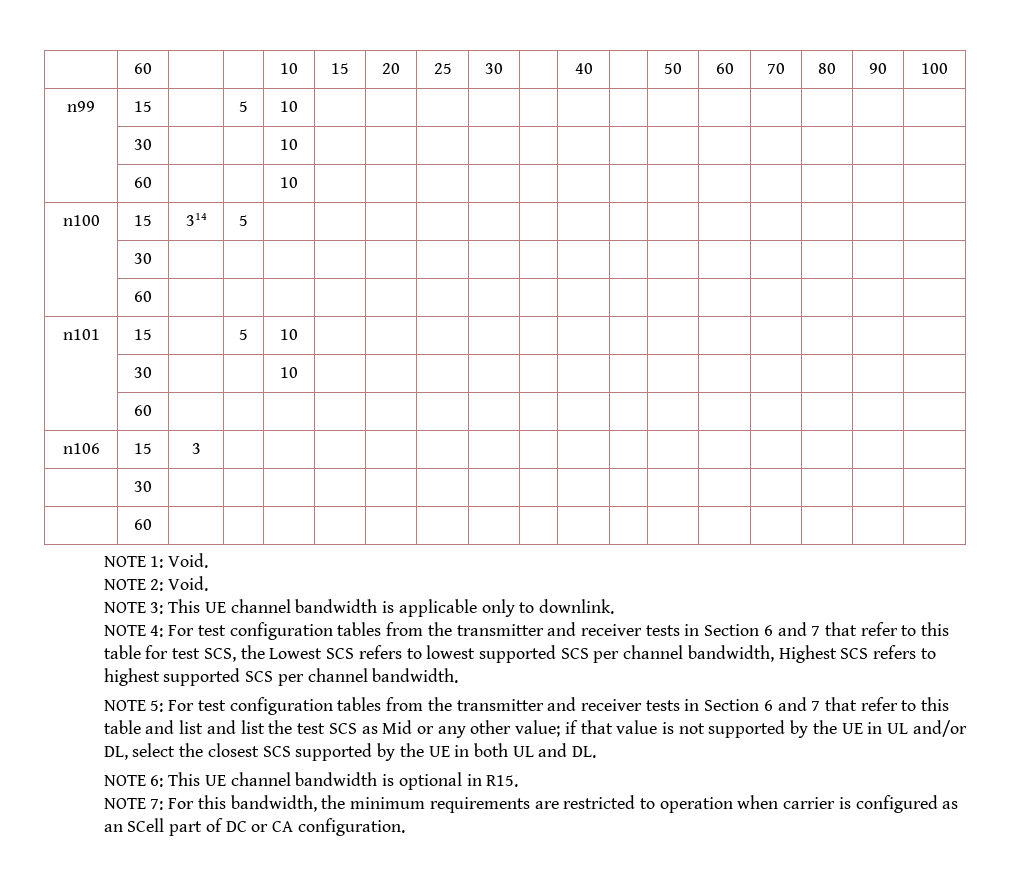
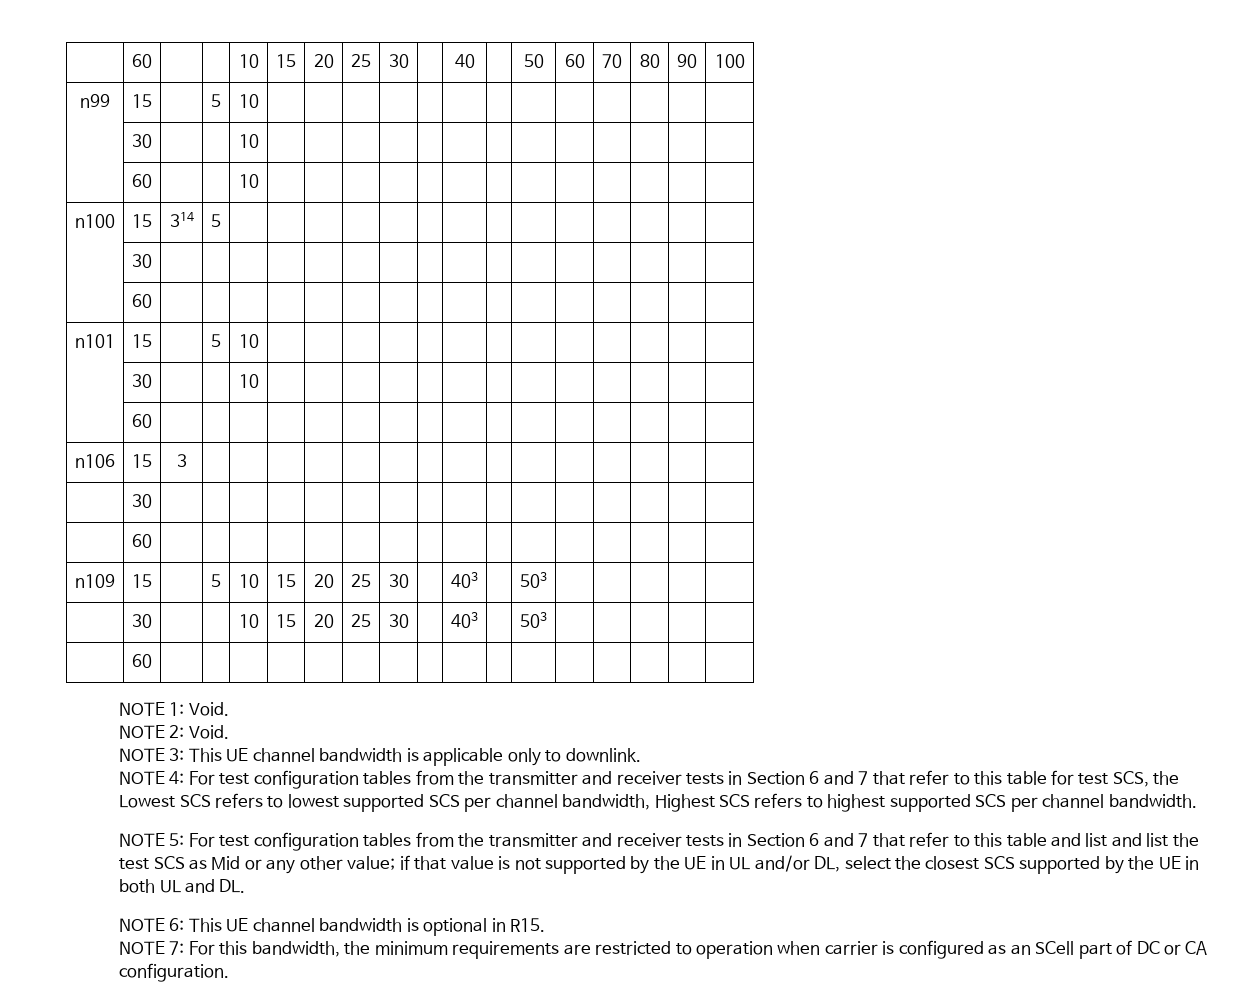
(152, 524) none -> [75,574,115,588] [132,574,152,588] [211,574,221,587] [238,574,259,588] [276,574,296,588] [313,574,334,588] [351,574,371,587] [388,574,409,588] [451,572,478,588] [520,572,547,588] [132,614,152,628] [238,614,259,628] [276,614,296,628] [313,614,334,628] [351,614,371,627] [388,614,409,628] [451,612,478,628] [520,612,547,628] [132,654,152,668] // n109 | 15 | | 5 | 10 | 15 | 20 | 25 | 30 | | 403 | | 503 | | | | | // | 30 | | | 10 | 15 | 20 | 25 | 30 | | 403 | | 503 | | | | | // | 60 | | | | | | | | | | | | | | | |

